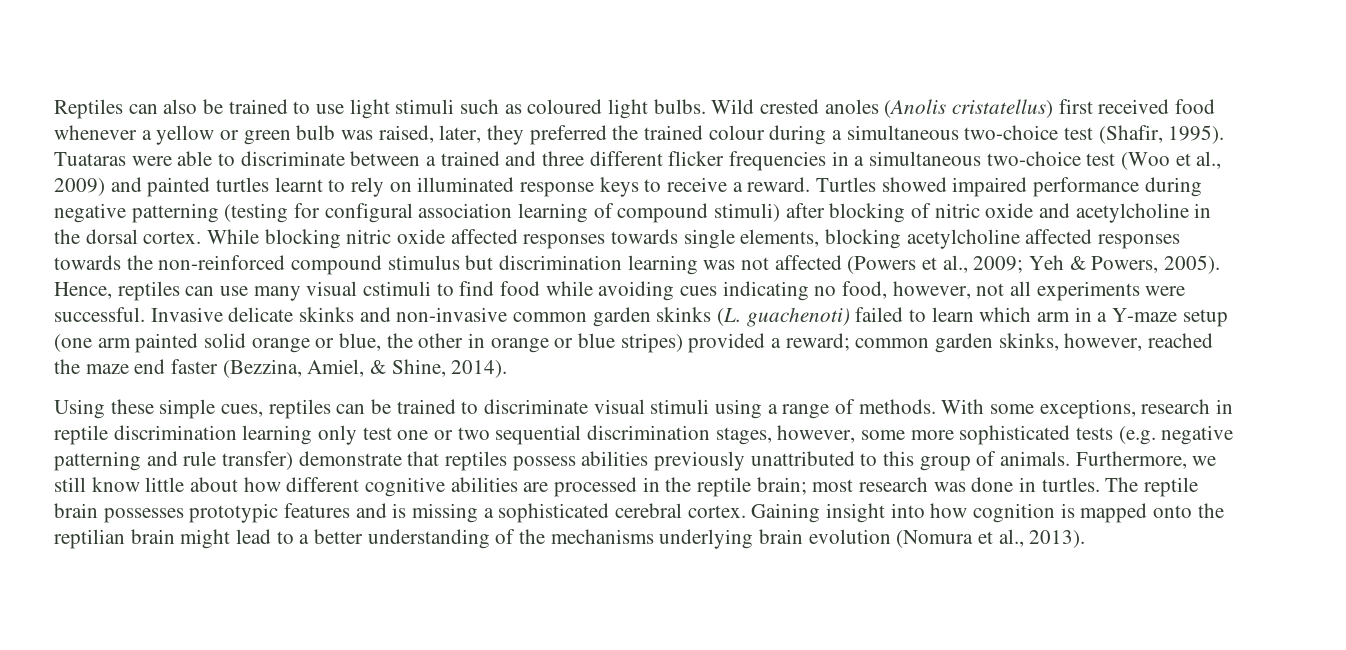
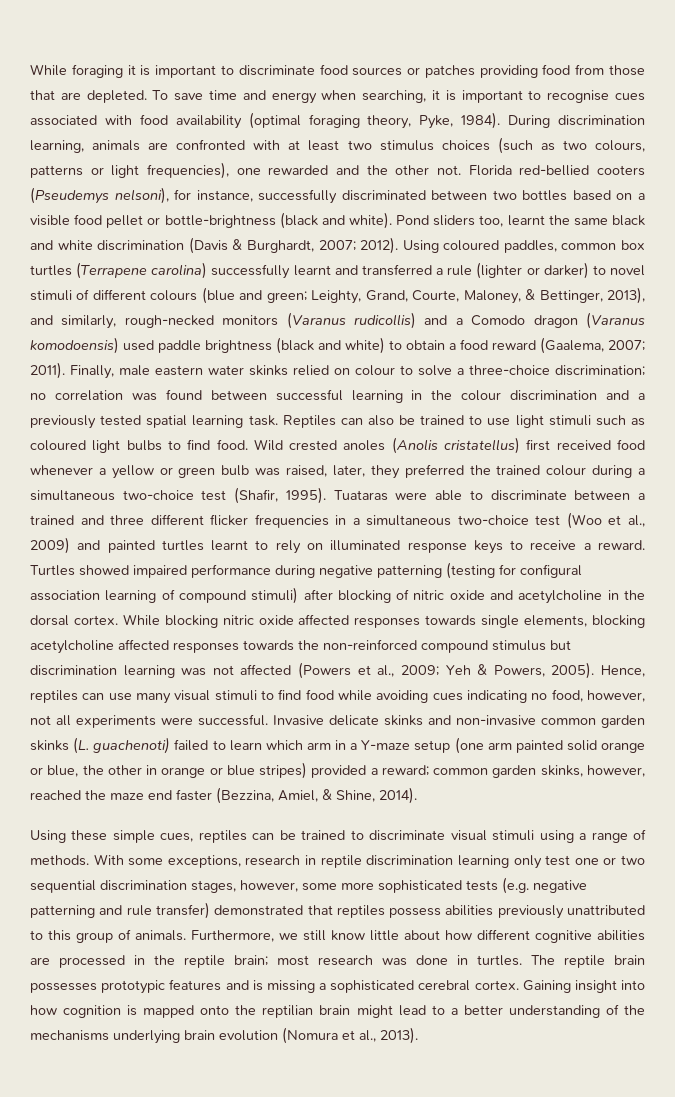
(54, 109) none -> [30,64,646,78] [30,90,645,104] [30,112,645,129] [30,137,646,154] [30,162,646,179] [30,187,645,204] [30,212,645,229] [30,237,645,254] [30,262,645,279] [30,287,645,304] [30,312,645,329] [30,337,645,354] [30,362,645,379] [30,389,645,403] [30,415,278,429] While foraging it is important to discriminate food sources or patches providing food from those that are depleted. To save time and energy when searching, it is important to recognise cues associated with food availability (optimal foraging theory, Pyke, 1984). During discrimination learning, animals are confronted with at least two stimulus choices (such as two colours, patterns or light frequencies), one rewarded and the other not. Florida red-bellied cooters (Pseudemys nelsoni), for instance, successfully discriminated between two bottles based on a visible food pellet or bottle-brightness (black and white). Pond sliders too, learnt the same black and white discrimination (Davis & Burghardt, 2007; 2012). Using coloured paddles, common box turtles (Terrapene carolina) successfully learnt and transferred a rule (lighter or darker) to novel stimuli of different colours (blue and green; Leighty, Grand, Courte, Maloney, & Bettinger, 2013), and similarly, rough-necked monitors (Varanus rudicollis) and a Comodo dragon (Varanus komodoensis) used paddle brightness (black and white) to obtain a food reward (Gaalema, 2007; 2011). Finally, male eastern water skinks relied on colour to solve a three-choice discrimination; no correlation was found between successful learning in the colour discrimination and a previously tested spatial learning task.
[653,99,706,114] bulbs. -> [126,439,248,451] bulbs to find food.
[363,281,432,296] cstimuli -> [214,690,257,701] stimuli
[298,451,402,466] demonstrate -> [214,905,304,916] demonstrated

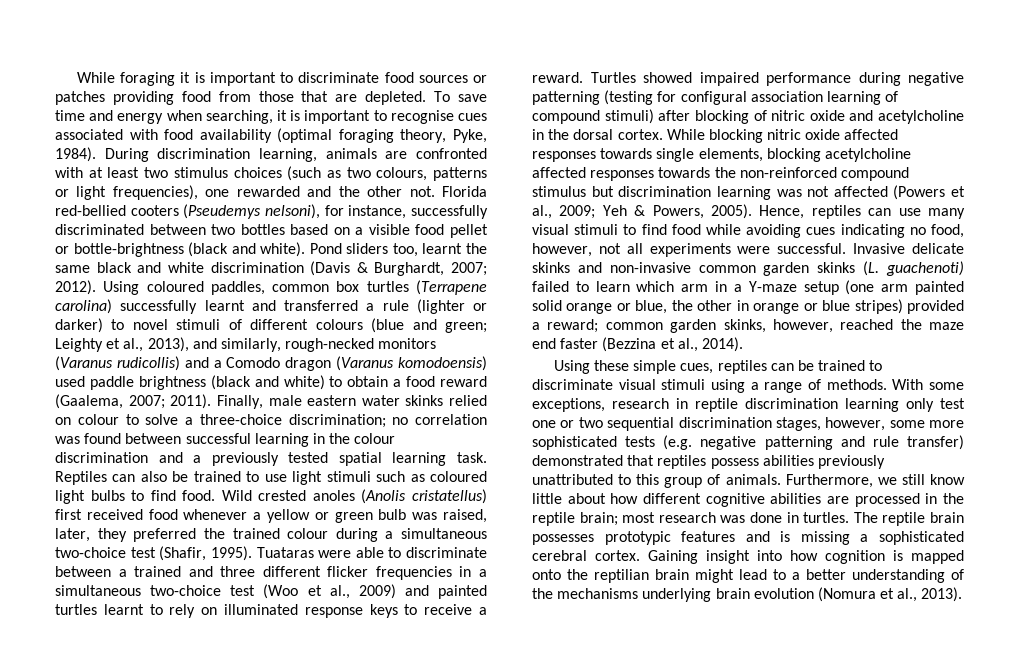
[311,289,603,304] Leighty, Grand, Courte, Maloney, & Bettinger, -> [55,338,144,352] Leighty et al.,
[216,787,375,804] (Bezzina, Amiel, & Shine, -> [602,337,698,352] (Bezzina et al.,

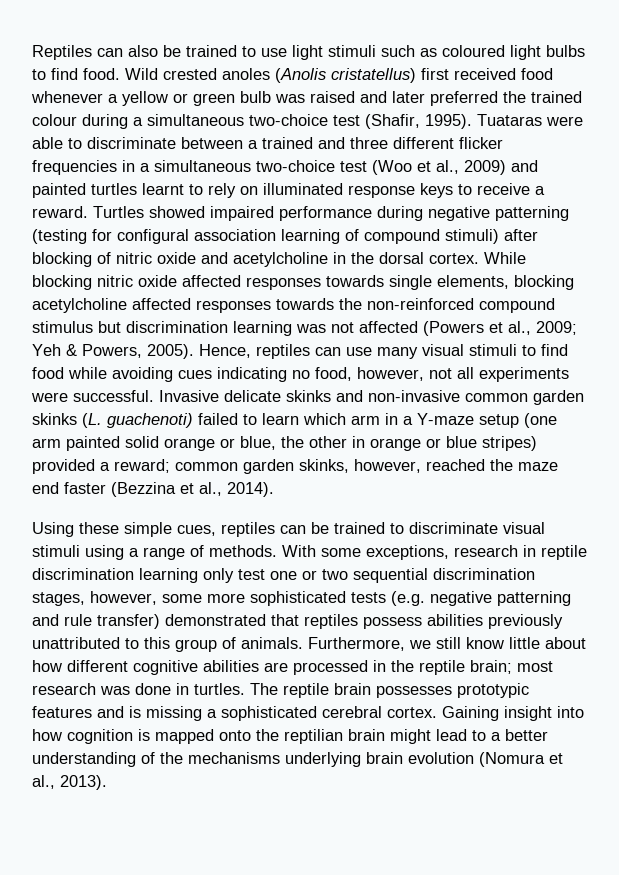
[76,72,487,86] [55,91,488,105] [55,110,487,124] [55,128,487,143] [55,147,488,162] [55,166,487,181] [55,185,488,200] [55,204,489,219] [55,224,488,238] [55,242,487,257] [55,261,487,276] [55,280,487,295] [55,299,487,314] [55,318,488,333] [55,337,437,352] [55,356,487,371] [55,375,487,390] [55,394,487,409] [55,414,487,428] [55,433,396,447] [55,452,487,466] While foraging it is important to discriminate food sources or patches providing food from those that are depleted. To save time and energy when searching, it is important to recognise cues associated with food availability (optimal foraging theory, Pyke, 1984). During discrimination learning, animals are confronted with at least two stimulus choices (such as two colours, patterns or light frequencies), one rewarded and the other not. Florida red-bellied cooters (Pseudemys nelsoni), for instance, successfully discriminated between two bottles based on a visible food pellet or bottle-brightness (black and white). Pond sliders too, learnt the same black and white discrimination (Davis & Burghardt, 2007; 2012). Using coloured paddles, common box turtles (Terrapene carolina) successfully learnt and transferred a rule (lighter or darker) to novel stimuli of different colours (blue and green; Leighty et al., 2013), and similarly, rough-necked monitors (Varanus rudicollis) and a Comodo dragon (Varanus komodoensis) used paddle brightness (black and white) to obtain a food reward (Gaalema, 2007; 2011). Finally, male eastern water skinks relied on colour to solve a three-choice discrimination; no correlation was found between successful learning in the colour discrimination and a previously tested spatial learning task. -> (32, 52) none
[443,509,488,523] [55,528,127,542] raised, later, they -> [310,91,425,103] raised and later

